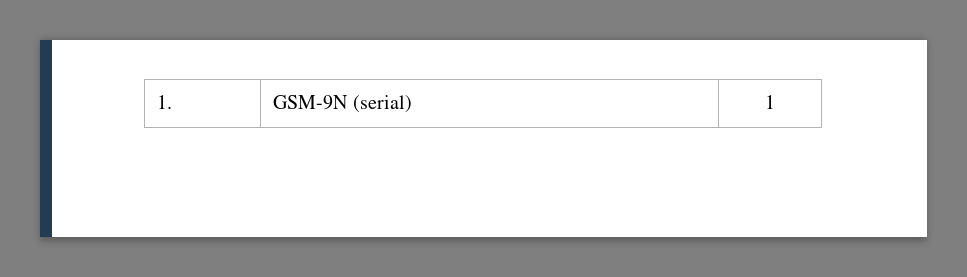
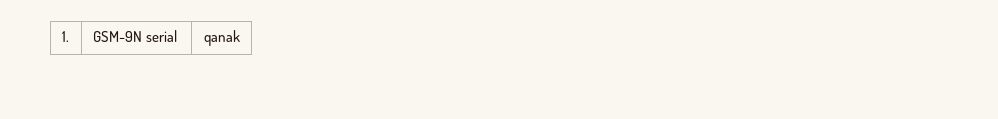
[352,95,412,113] [765,95,775,109] (serial) | 1 -> [145,30,177,42] [203,30,240,46] serial | qanak

